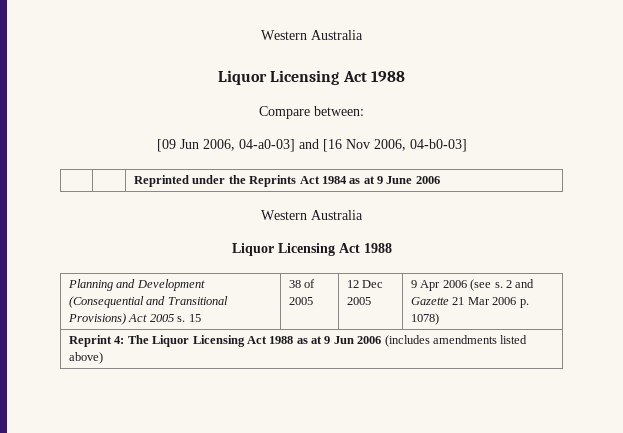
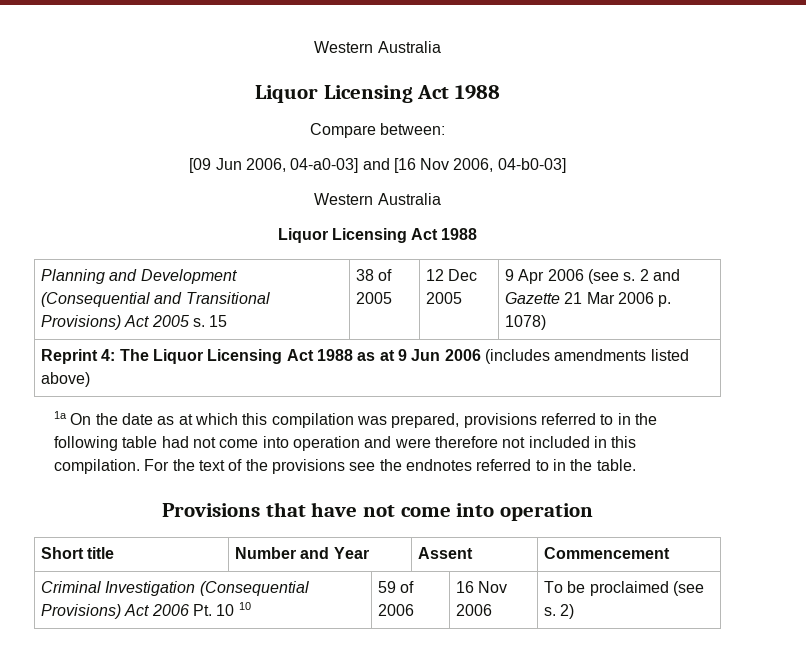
[134,175,440,187] // | | Reprinted under the Reprints Act 1984 as at 9 June 2006 -> (566, 165) none
(104, 358) none -> [54,411,657,428] [54,436,637,451] [54,459,636,474] [162,502,593,521] [41,547,115,559] [235,547,369,559] [418,547,474,559] [544,547,671,559] [41,581,309,596] [41,602,251,619] [378,581,415,593] [378,604,415,616] [456,581,508,593] [456,604,493,616] [544,581,705,596] [544,604,575,619] // 1a On the date as at which this compilation was prepared, provisions referred to in the following table had not come into operation and were therefore not included in this compilation. For the text of the provisions see the endnotes referred to in the table. // Provisions that have not come into operation // Short title | Number and Year | Assent | Commencement // Criminal Investigation (Consequential Provisions) Act 2006 Pt. 10 10 | 59 of 2006 | 16 Nov 2006 | To be proclaimed (see s. 2)

